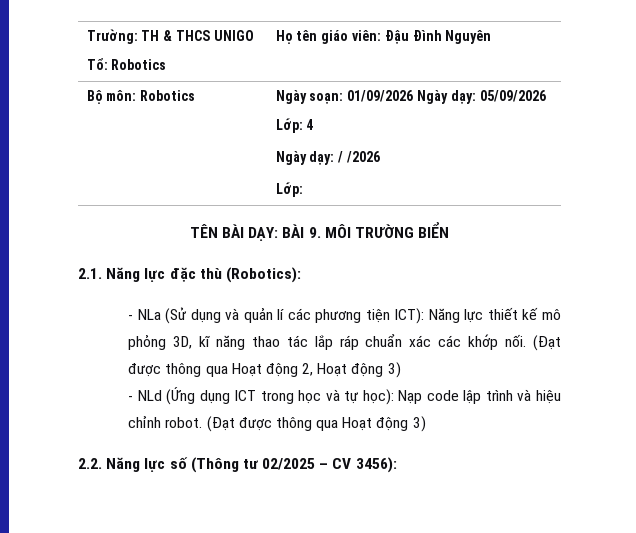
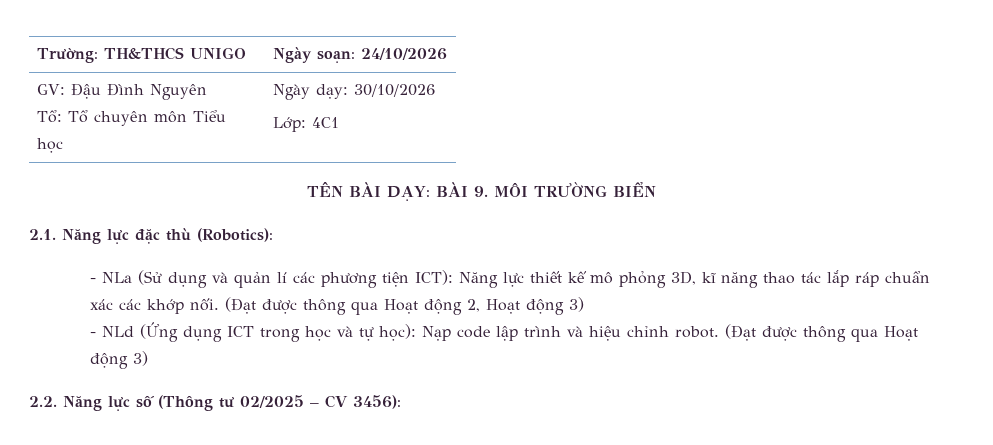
[141,30,254,41] [86,58,167,70] [275,30,492,44] [86,90,196,104] [275,90,546,104] [275,118,314,133] [275,151,380,165] [275,182,303,197] TH & THCS UNIGO // Tổ: Robotics | Họ tên giáo viên: Đậu Đình Nguyên // Bộ môn: Robotics | Ngày soạn: 01/09/2026 Ngày dạy: 05/09/2026 // Lớp: 4 // Ngày dạy: / /2026 // Lớp: -> [104,47,247,60] [273,47,448,63] [37,83,208,100] [37,110,227,126] [37,138,64,153] [273,84,436,100] [273,117,340,132] TH&THCS UNIGO | Ngày soạn: 24/10/2026 // GV: Đậu Đình Nguyên // Tổ: Tổ chuyên môn Tiểu học | Ngày dạy: 30/10/2026 // Lớp: 4C1

